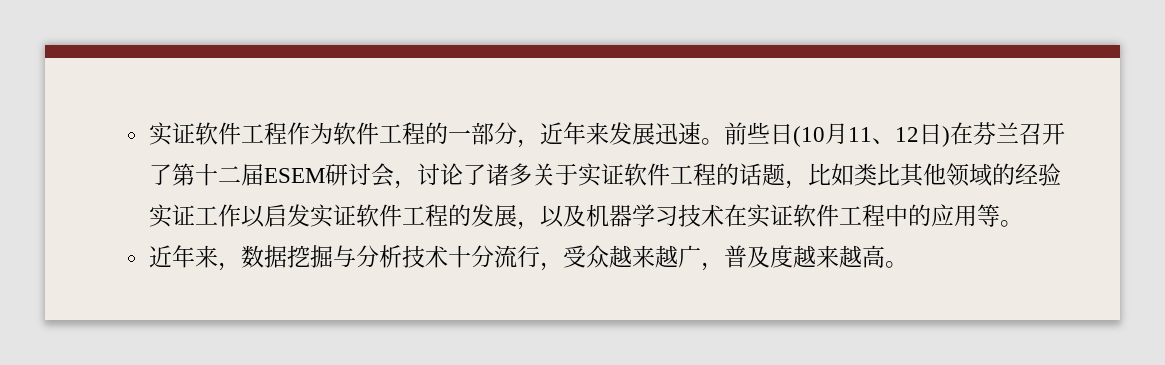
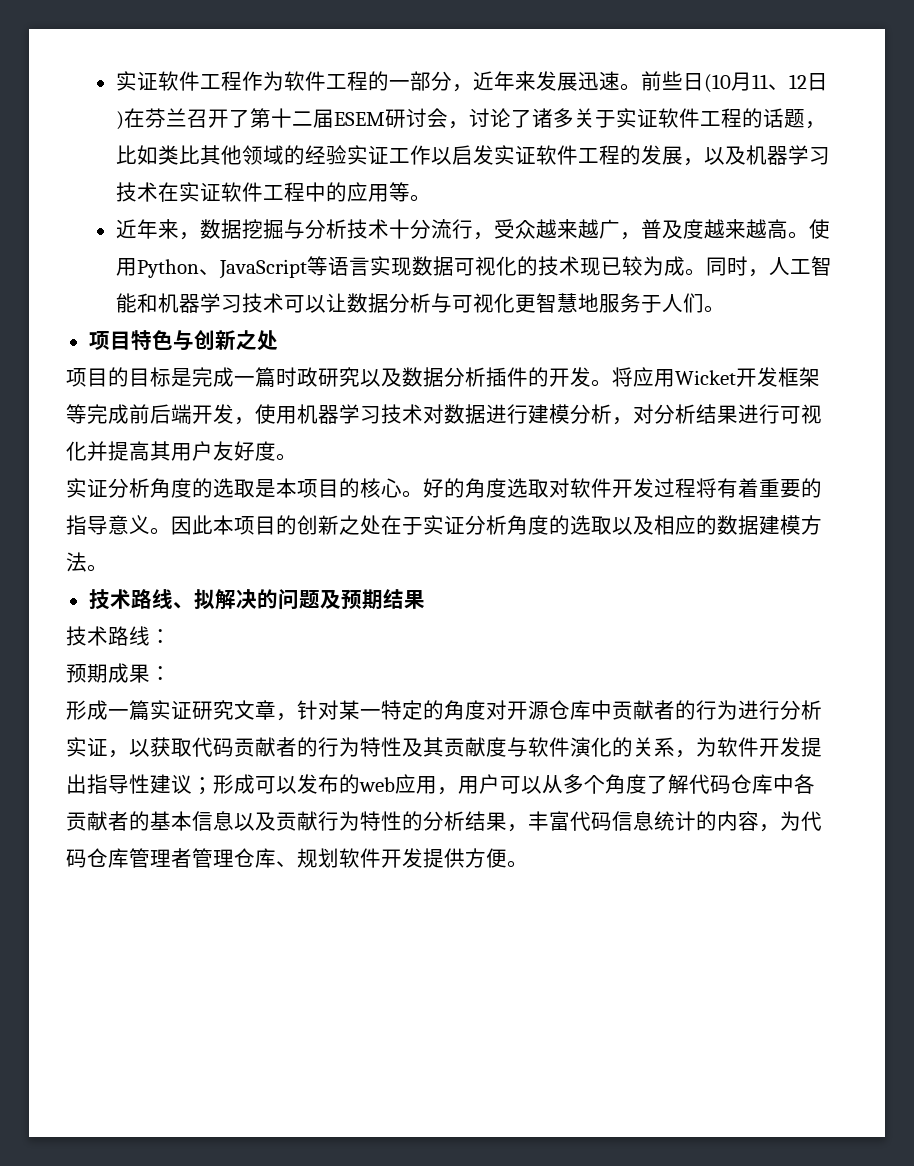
(908, 264) none -> [808,219,830,239] [115,256,832,279] [115,293,725,313] [88,330,278,351] [66,367,820,388] [66,404,822,425] [66,441,297,461] [66,478,822,498] [66,515,822,535] [66,552,108,572] [88,589,425,610] [66,626,171,646] [66,663,171,683] [66,700,822,721] [66,737,822,758] [66,774,815,795] [66,811,822,832] [66,848,528,868] 使用Python、JavaScript等语言实现数据可视化的技术现已较为成。同时，人工智能和机器学习技术可以让数据分析与可视化更智慧地服务于人们。 // 项目特色与创新之处 // 项目的目标是完成一篇时政研究以及数据分析插件的开发。将应用Wicket开发框架等完成前后端开发，使用机器学习技术对数据进行建模分析，对分析结果进行可视化并提高其用户友好度。 // 实证分析角度的选取是本项目的核心。好的角度选取对软件开发过程将有着重要的指导意义。因此本项目的创新之处在于实证分析角度的选取以及相应的数据建模方法。 // 技术路线、拟解决的问题及预期结果 // 技术路线： // 预期成果： // 形成一篇实证研究文章，针对某一特定的角度对开源仓库中贡献者的行为进行分析实证，以获取代码贡献者的行为特性及其贡献度与软件演化的关系，为软件开发提出指导性建议；形成可以发布的web应用，用户可以从多个角度了解代码仓库中各贡献者的基本信息以及贡献行为特性的分析结果，丰富代码信息统计的内容，为代码仓库管理者管理仓库、规划软件开发提供方便。

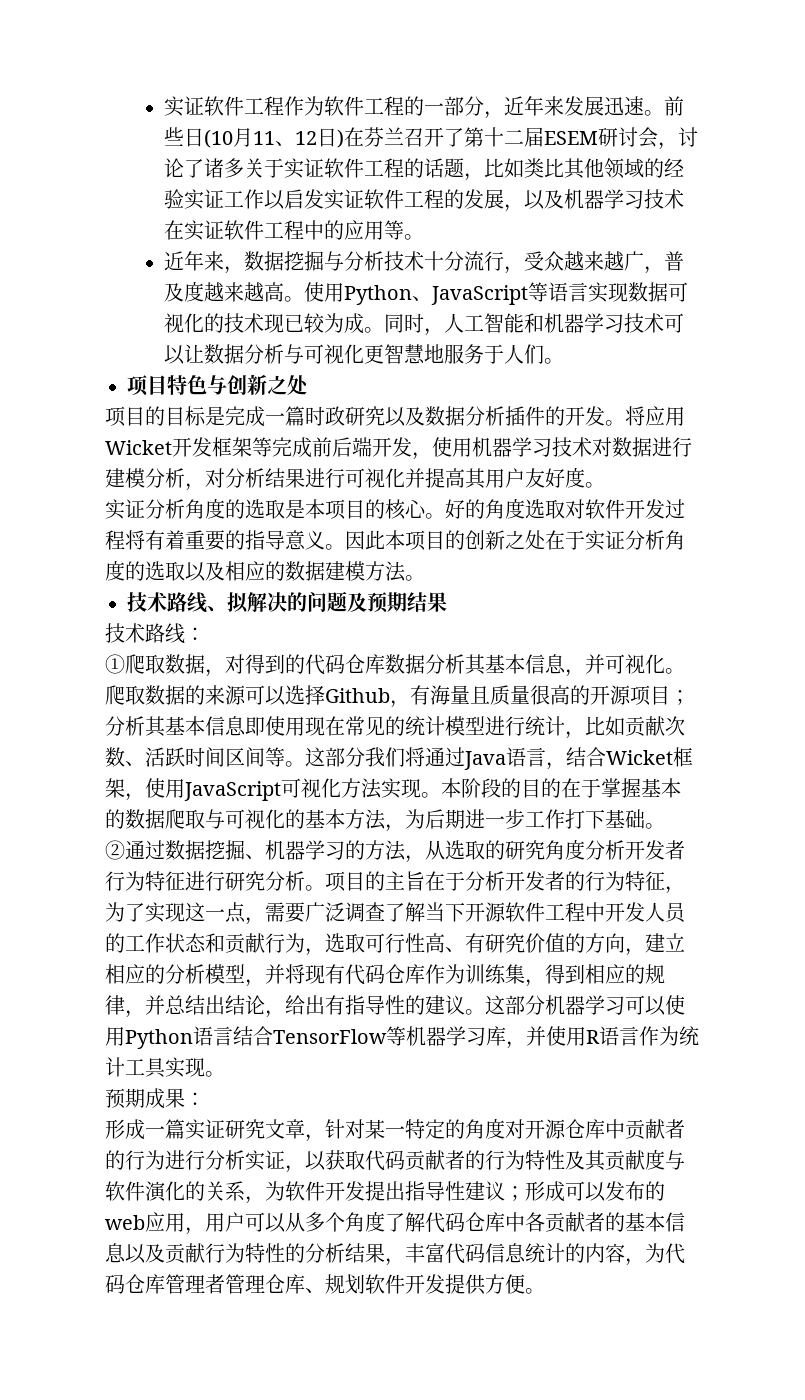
(171, 636) none -> [105,654,685,677] [105,685,690,708] [105,716,685,739] [105,747,693,770] [105,778,681,801] [105,809,665,832] [105,839,685,863] [105,871,685,894] [105,902,687,925] [105,933,685,956] [105,964,665,987] [105,995,685,1018] [105,1026,699,1049] [105,1057,225,1078] // ①爬取数据，对得到的代码仓库数据分析其基本信息，并可视化。爬取数据的来源可以选择Github，有海量且质量很高的开源项目；分析其基本信息即使用现在常见的统计模型进行统计，比如贡献次数、活跃时间区间等。这部分我们将通过Java语言，结合Wicket框架，使用JavaScript可视化方法实现。本阶段的目的在于掌握基本的数据爬取与可视化的基本方法，为后期进一步工作打下基础。 // ②通过数据挖掘、机器学习的方法，从选取的研究角度分析开发者行为特征进行研究分析。项目的主旨在于分析开发者的行为特征，为了实现这一点，需要广泛调查了解当下开源软件工程中开发人员的工作状态和贡献行为，选取可行性高、有研究价值的方向，建立相应的分析模型，并将现有代码仓库作为训练集，得到相应的规律，并总结出结论，给出有指导性的建议。这部分机器学习可以使用Python语言结合TensorFlow等机器学习库，并使用R语言作为统计工具实现。

